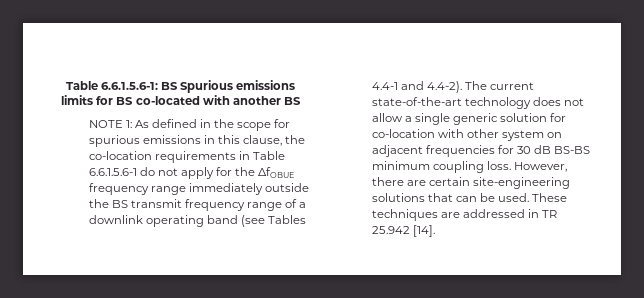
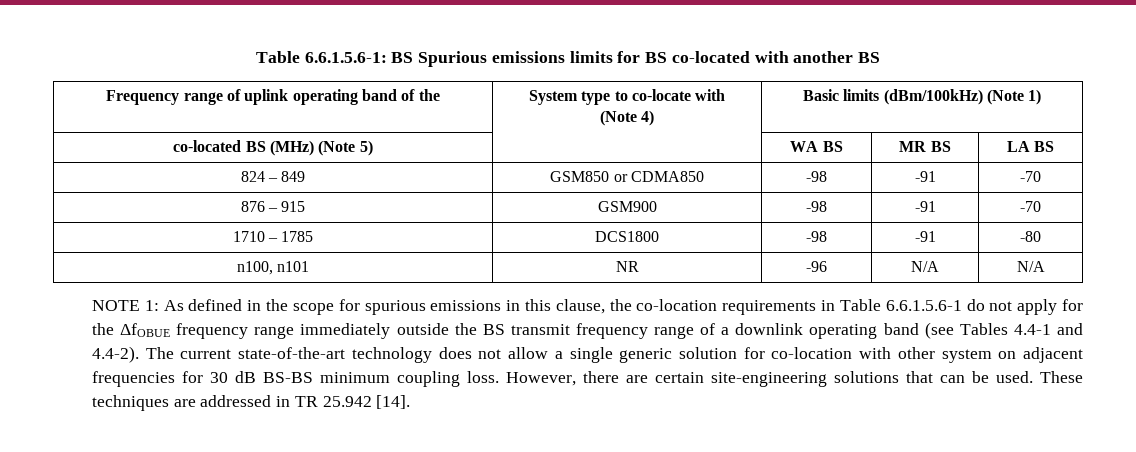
(301, 101) none -> [106,89,440,105] [528,89,726,105] [599,110,655,126] [802,89,1042,105] [173,140,373,156] [790,141,843,152] [899,141,951,152] [1006,141,1055,152] [240,171,306,182] [550,171,704,182] [806,171,827,182] [914,171,936,182] [1020,171,1041,182] [240,201,306,212] [597,201,657,212] [806,201,827,212] [914,201,936,212] [1020,201,1041,212] [232,231,314,242] [595,231,659,242] [806,231,827,242] [914,231,936,242] [1020,231,1041,242] [236,261,310,275] [615,261,639,272] [806,261,827,272] [911,261,939,272] [1016,261,1045,272] // Frequency range of uplink operating band of the | System type to co-locate with // (Note 4) | Basic limits (dBm/100kHz) (Note 1) // co-located BS (MHz) (Note 5) | | WA BS | MR BS | LA BS // 824 – 849 | GSM850 or CDMA850 | -98 | -91 | -70 // 876 – 915 | GSM900 | -98 | -91 | -70 // 1710 – 1785 | DCS1800 | -98 | -91 | -80 // n100, n101 | NR | -96 | N/A | N/A

